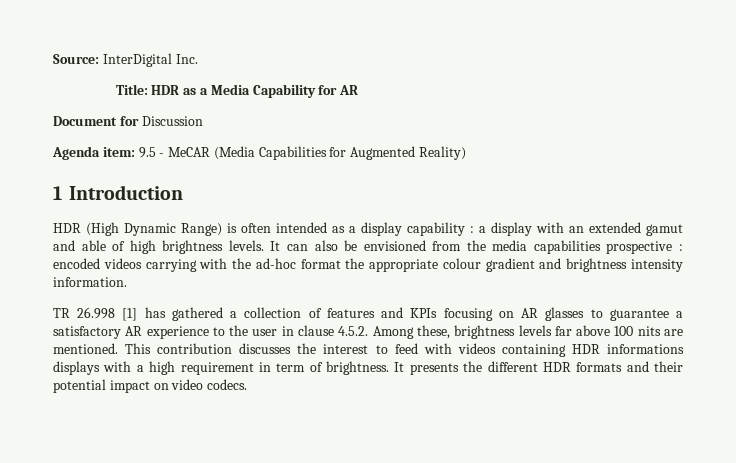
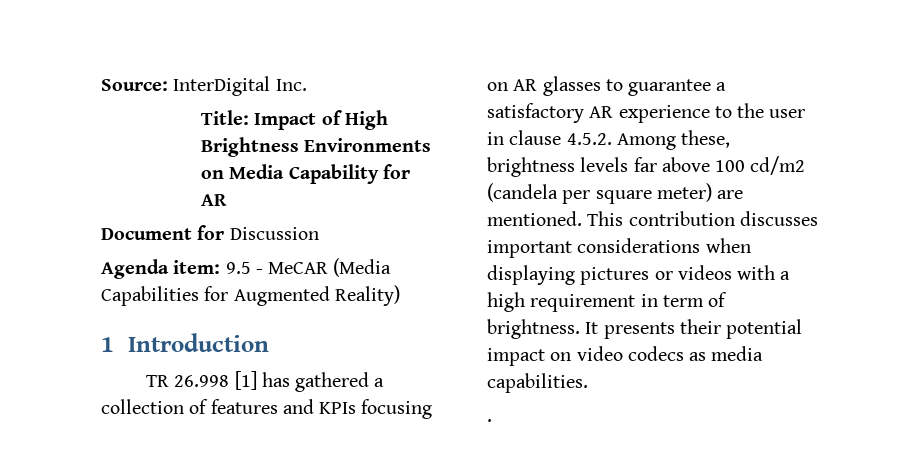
[151,85,208,95] HDR as a -> [254,110,388,130] [201,137,432,157] [201,170,225,179] Impact of High Brightness Environments on
[53,222,683,236] [53,240,683,254] [53,258,683,272] [53,277,127,287] // HDR (High Dynamic Range) is often intended as a display capability : a display with an extended gamut and able of high brightness levels. It can also be envisioned from the media capabilities prospective : encoded videos carrying with the ad-hoc format the appropriate colour gradient and brightness intensity information. -> (269, 342) none
[637,326,661,336] nits -> [750,156,806,175] [487,183,712,204] cd/m2 (candela per square meter)
[297,343,684,357] [53,361,100,375] the interest to feed with videos containing HDR informations displays -> [487,238,751,258] [487,265,732,285] important considerations when displaying pictures or videos
[463,361,649,372] the different HDR formats and -> (675, 330) none
[207,379,248,390] codecs. -> [627,346,764,361] [487,373,588,393] [487,419,492,422] codecs as media capabilities. // .

